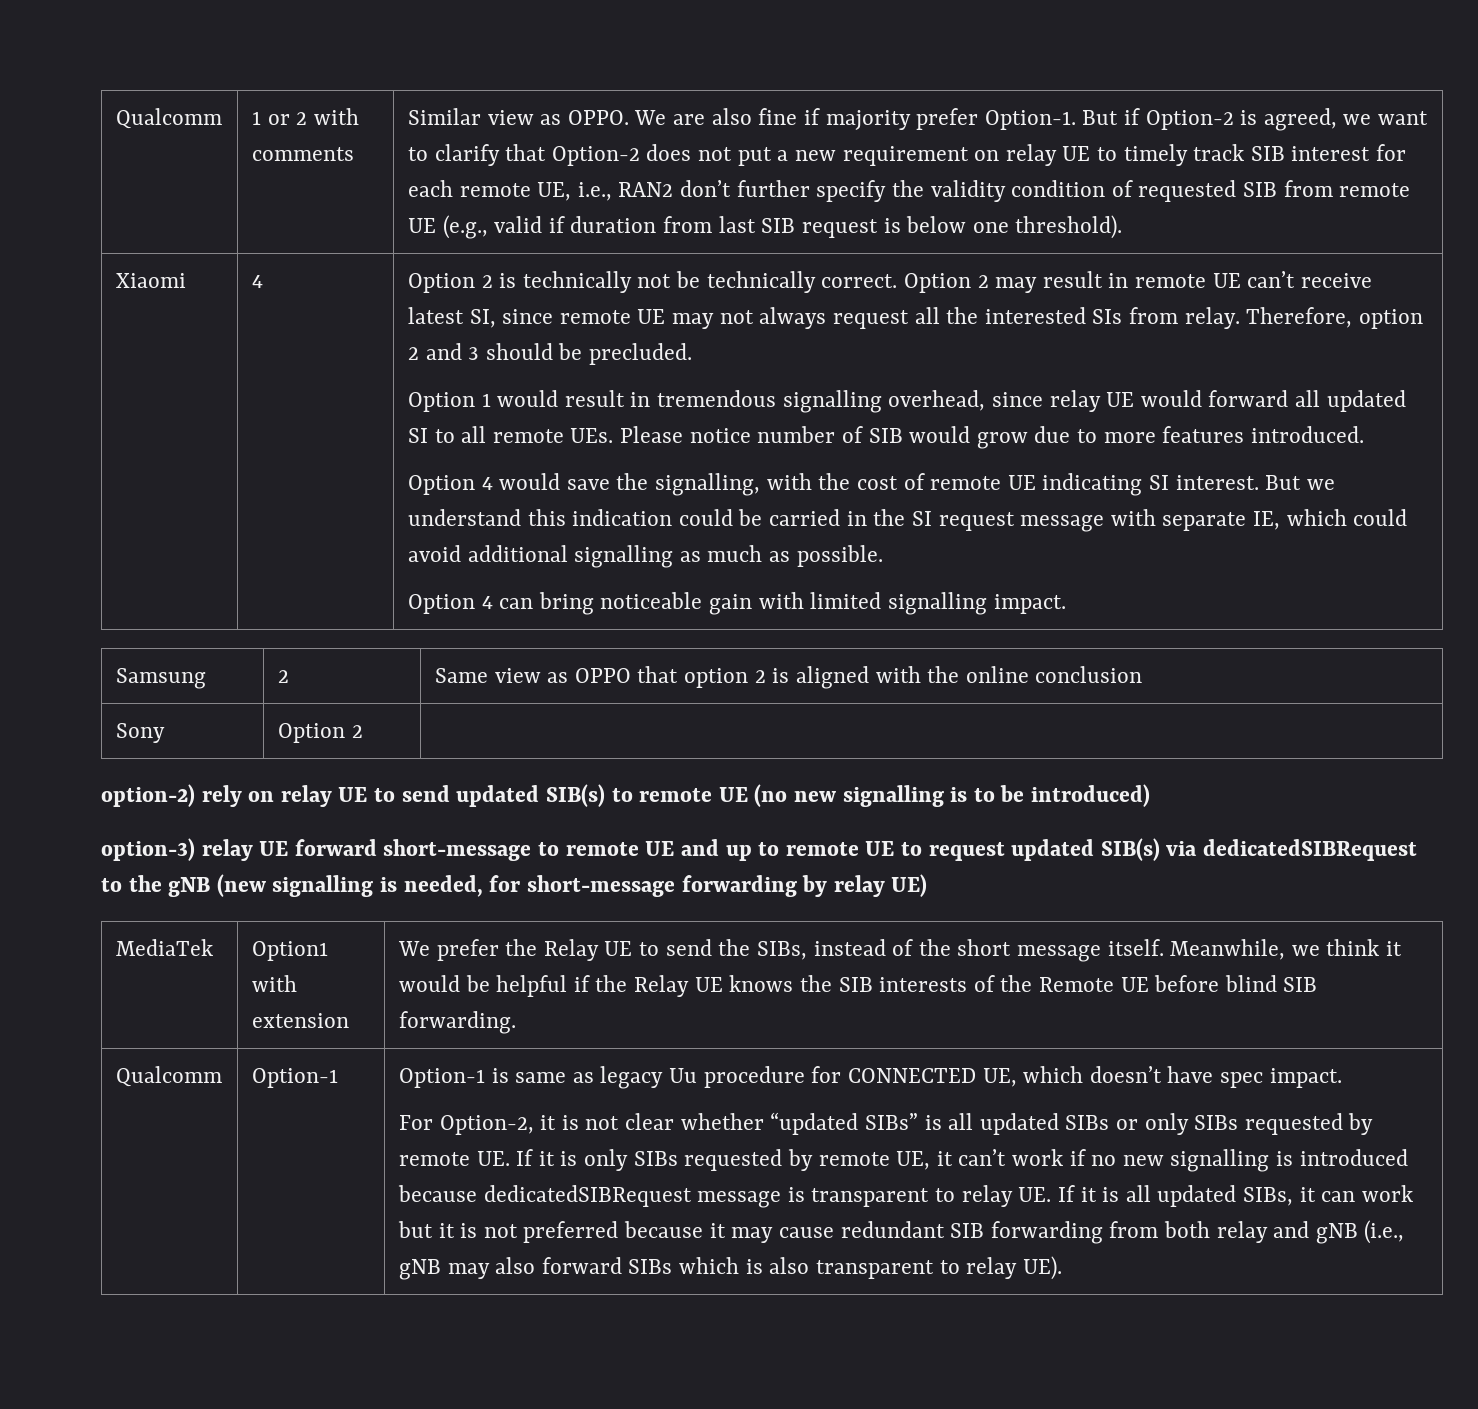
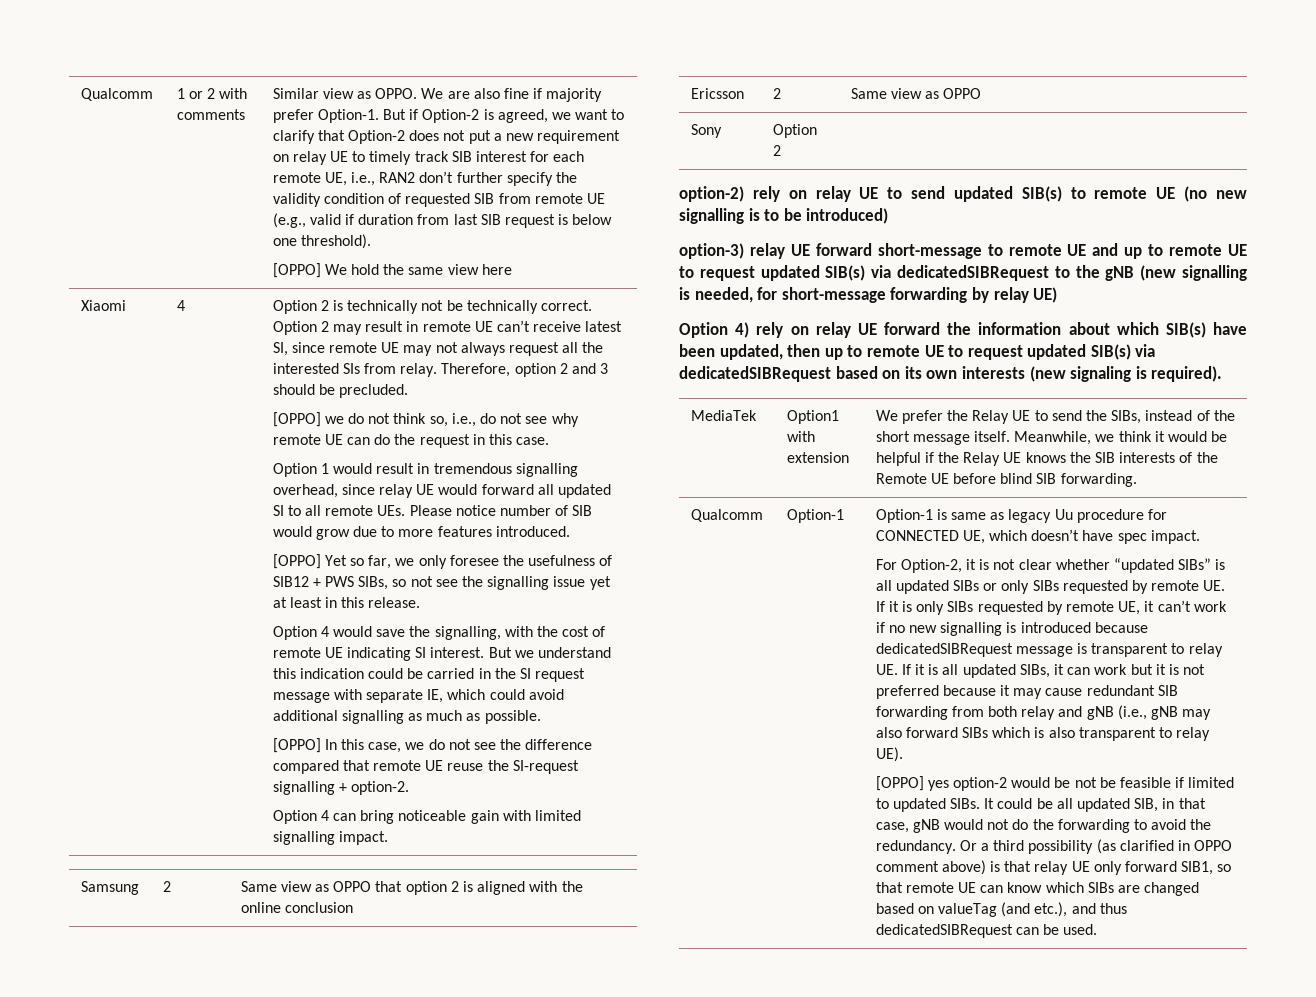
(1123, 227) none -> [272,263,512,278] // [OPPO] We hold the same view here
(693, 354) none -> [272,412,579,427] [272,434,550,448] // [OPPO] we do not think so, i.e., do not see why remote UE can do the request in this case.
(1364, 434) none -> [272,554,613,569] [272,576,611,590] [272,597,421,608] // [OPPO] Yet so far, we only foresee the usefulness of SIB12 + PWS SIBs, so not see the signalling issue yet at least in this release.
(883, 556) none -> [272,738,593,753] [272,760,579,774] [272,781,410,795] // [OPPO] In this case, we do not see the difference compared that remote UE reuse the SI-request signalling + option-2.
(1143, 674) none -> [690,88,744,99] [772,88,781,99] [850,88,982,99] // Ericsson | 2 | Same view as OPPO
(928, 885) none -> [679,322,1247,338] [679,344,1156,360] [679,366,1223,382] // Option 4) rely on relay UE forward the information about which SIB(s) have been updated, then up to remote UE to request updated SIB(s) via dedicatedSIBRequest based on its own interests (new signaling is required).
(1062, 1268) none -> [875,776,1235,791] [875,798,1206,812] [875,819,1212,833] [875,839,1233,854] [875,860,1232,875] [875,882,1200,896] [875,902,1127,917] [875,924,1098,938] // [OPPO] yes option-2 would be not be feasible if limited to updated SIBs. It could be all updated SIB, in that case, gNB would not do the forwarding to avoid the redundancy. Or a third possibility (as clarified in OPPO comment above) is that relay UE only forward SIB1, so that remote UE can know which SIBs are changed based on valueTag (and etc.), and thus dedicatedSIBRequest can be used.

